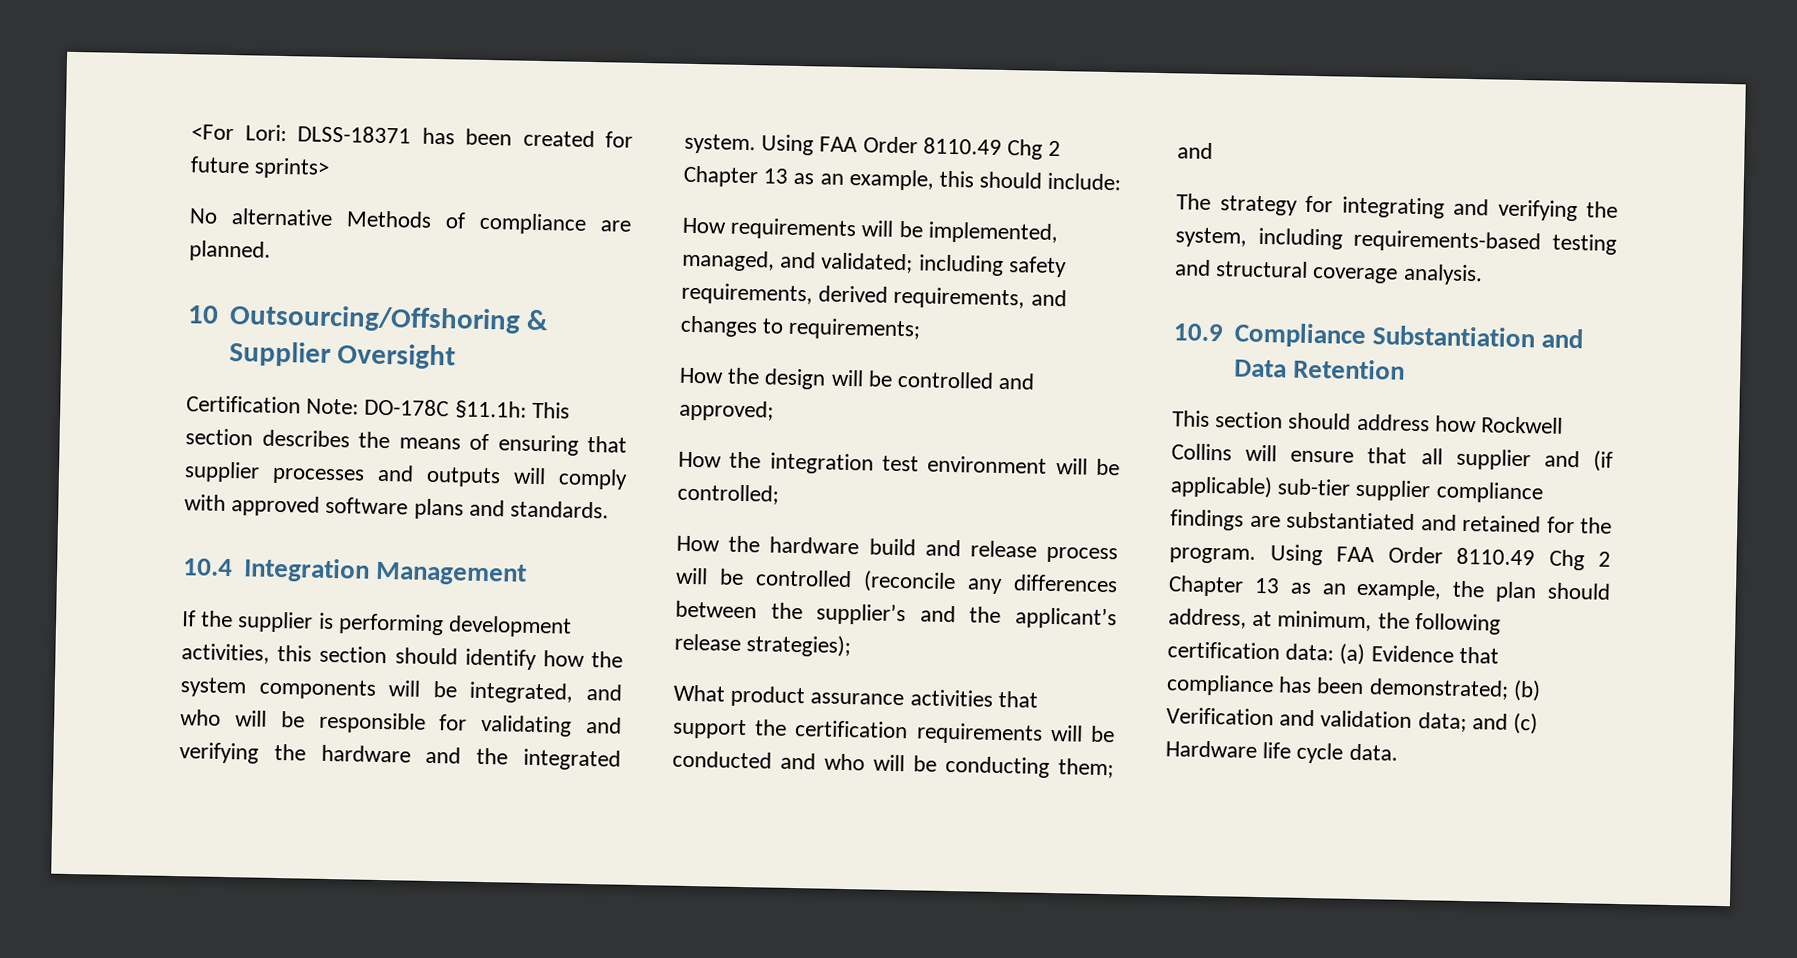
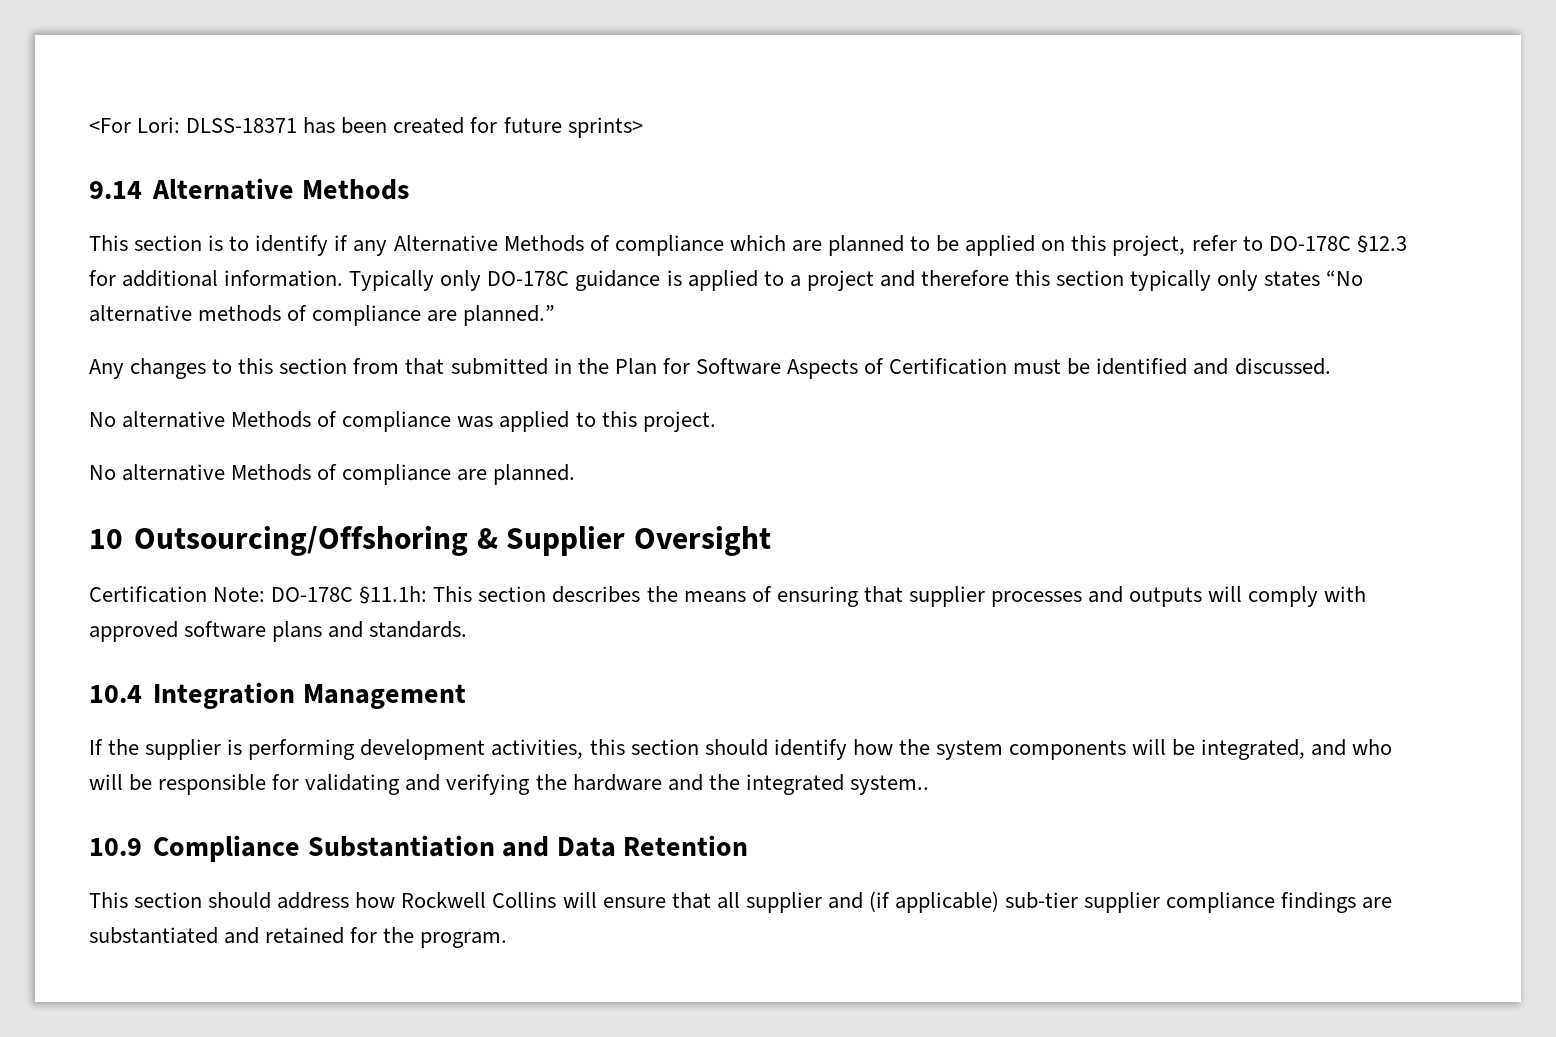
(331, 168) none -> [89,178,409,200] [89,235,1407,256] [89,270,1364,291] [89,305,556,326] [89,358,1331,379] [89,411,716,432] // 9.14 Alternative Methods // This section is to identify if any Alternative Methods of compliance which are planned to be applied on this project, refer to DO-178C §12.3 for additional information. Typically only DO-178C guidance is applied to a project and therefore this section typically only states “No alternative methods of compliance are planned.” // Any changes to this section from that submitted in the Plan for Software Aspects of Certification must be identified and discussed. // No alternative Methods of compliance was applied to this project.
[684,133,1062,160] [683,165,1122,191] [682,217,1058,245] [682,249,1067,278] [681,282,1067,310] [680,315,922,341] [679,367,1036,390] [679,399,774,422] [678,451,1120,476] [677,483,779,505] [676,535,1118,564] [675,567,1118,595] [675,600,1117,630] [674,633,852,658] [673,684,1038,708] [672,718,1115,745] [672,750,1114,779] [1177,142,1213,160] [1176,193,1618,222] [1175,227,1617,255] [1174,259,1483,286] system. Using FAA Order 8110.49 Chg 2 Chapter 13 as an example, this should include: // How requirements will be implemented, managed, and validated; including safety requirements, derived requirements, and changes to requirements; // How the design will be controlled and approved; // How the integration test environment will be controlled; // How the hardware build and release process will be controlled (reconcile any differences between the supplier’s and the applicant’s release strategies); // What product assurance activities that support the certification requirements will be conducted and who will be conducting them; and // The strategy for integrating and verifying the system, including requirements-based testing and structural coverage analysis. -> [849,775,929,795] system..
[1269,544,1611,571] [1168,575,1611,603] [1168,608,1501,635] [1167,641,1499,666] [1166,674,1541,702] [1166,707,1539,735] [1165,740,1398,764] Using FAA Order 8110.49 Chg 2 Chapter 13 as an example, the plan should address, at minimum, the following certification data: (a) Evidence that compliance has been demonstrated; (b) Verification and validation data; and (c) Hardware life cycle data. -> (508, 940) none

